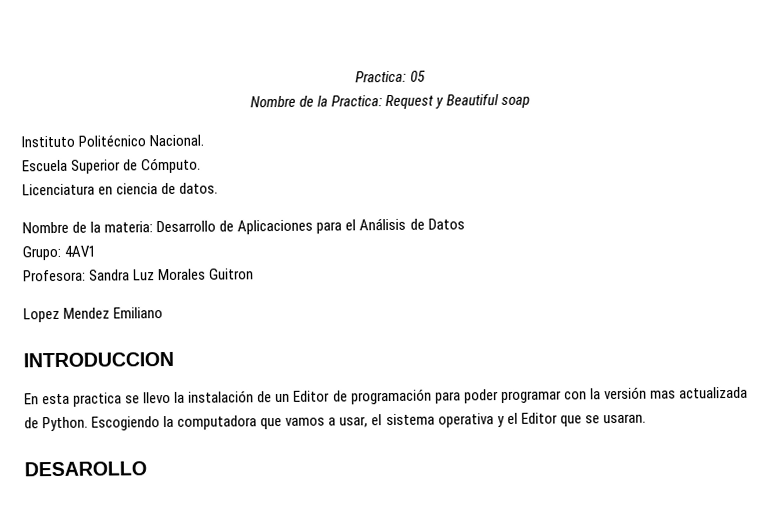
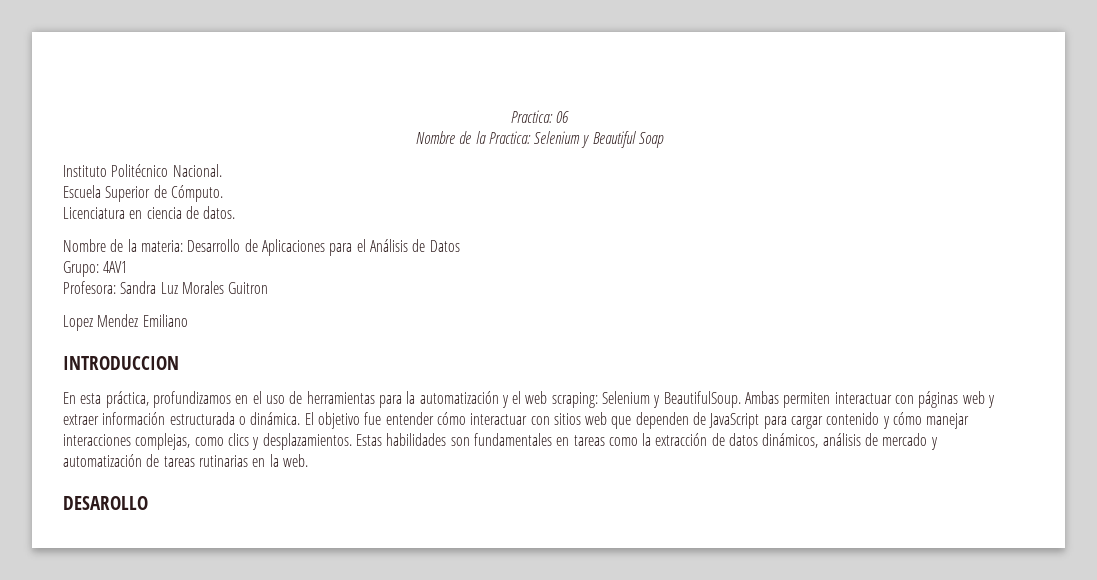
[355,70,426,83] Practica: 05 -> [510,110,570,123] Practica: 06
[385,94,435,110] Request -> [534,131,581,144] Selenium
[501,96,531,109] soap -> [639,132,665,148] Soap
[73,386,748,407] [24,412,646,432] practica se llevo la instalación de un Editor de programación para poder programar con la versión mas actualizada de Python. Escogiendo la computadora que vamos a usar, el sistema operativa y el Editor que se usaran. -> [105,391,996,408] [63,412,970,429] [63,433,938,450] [63,454,308,467] práctica, profundizamos en el uso de herramientas para la automatización y el web scraping: Selenium y BeautifulSoup. Ambas permiten interactuar con páginas web y extraer información estructurada o dinámica. El objetivo fue entender cómo interactuar con sitios web que dependen de JavaScript para cargar contenido y cómo manejar interacciones complejas, como clics y desplazamientos. Estas habilidades son fundamentales en tareas como la extracción de datos dinámicos, análisis de mercado y automatización de tareas rutinarias en la web.

